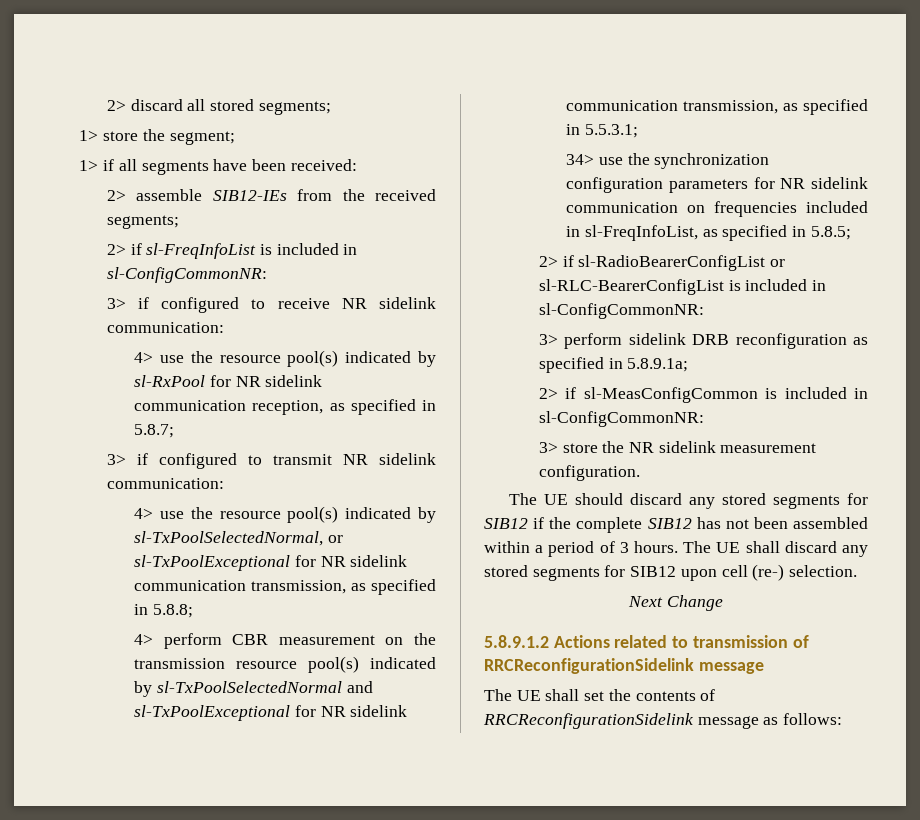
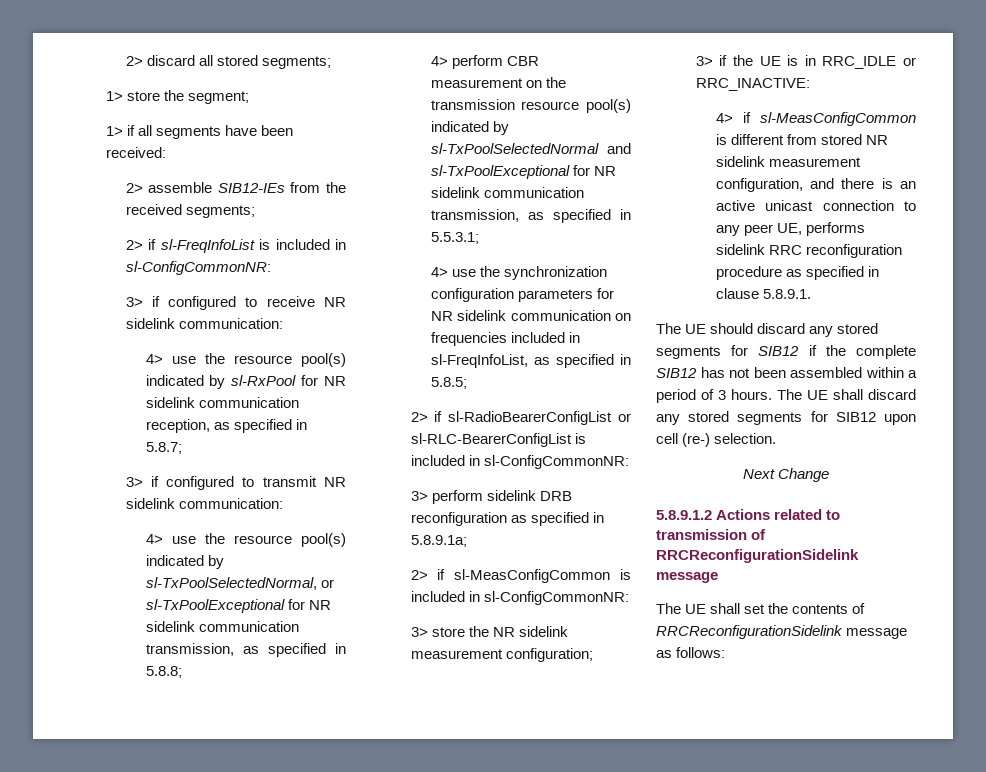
[566,154,595,165] 34> -> [430,267,448,277] 4>
[538,465,640,481] configuration. -> [505,648,593,662] [695,55,916,69] [695,78,810,91] [715,112,916,126] [715,134,888,145] [715,156,861,167] [715,178,916,192] [715,200,916,211] [715,222,865,236] [715,244,902,258] [715,266,879,280] [715,288,811,299] configuration; // 3> if the UE is in RRC_IDLE or RRC_INACTIVE: // 4> if sl-MeasConfigCommon is different from stored NR sidelink measurement configuration, and there is an active unicast connection to any peer UE, performs sidelink RRC reconfiguration procedure as specified in clause 5.8.9.1.

